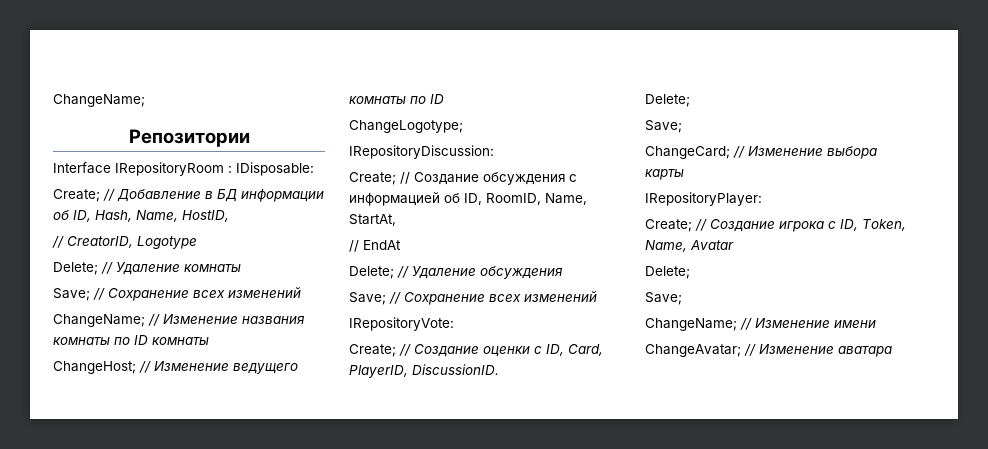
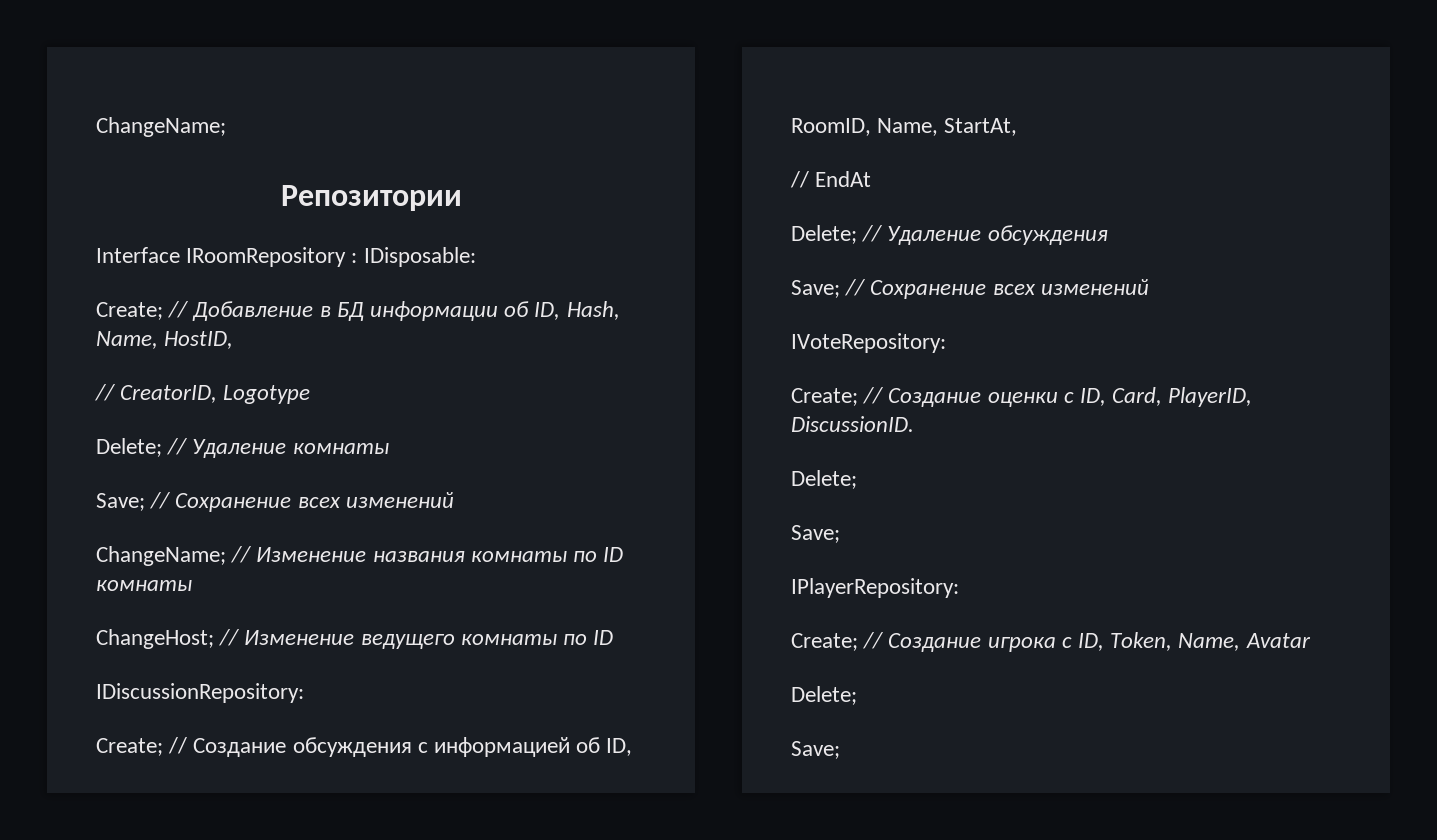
[115,162,224,176] IRepositoryRoom -> [186,247,347,267] IRoomRepository
[349,120,463,133] [349,145,494,159] ChangeLogotype; // IRepositoryDiscussion: -> [96,683,304,703] IDiscussionRepository:
[349,317,454,331] IRepositoryVote: -> [791,333,946,353] IVoteRepository:
[645,146,877,159] [645,169,684,180] [645,192,762,206] ChangeCard; // Изменение выбора карты // IRepositoryPlayer: -> [791,578,959,598] IPlayerRepository:
[645,318,876,331] [645,344,892,357] // ChangeName; // Изменение имени // ChangeAvatar; // Изменение аватара -> (840, 750) none

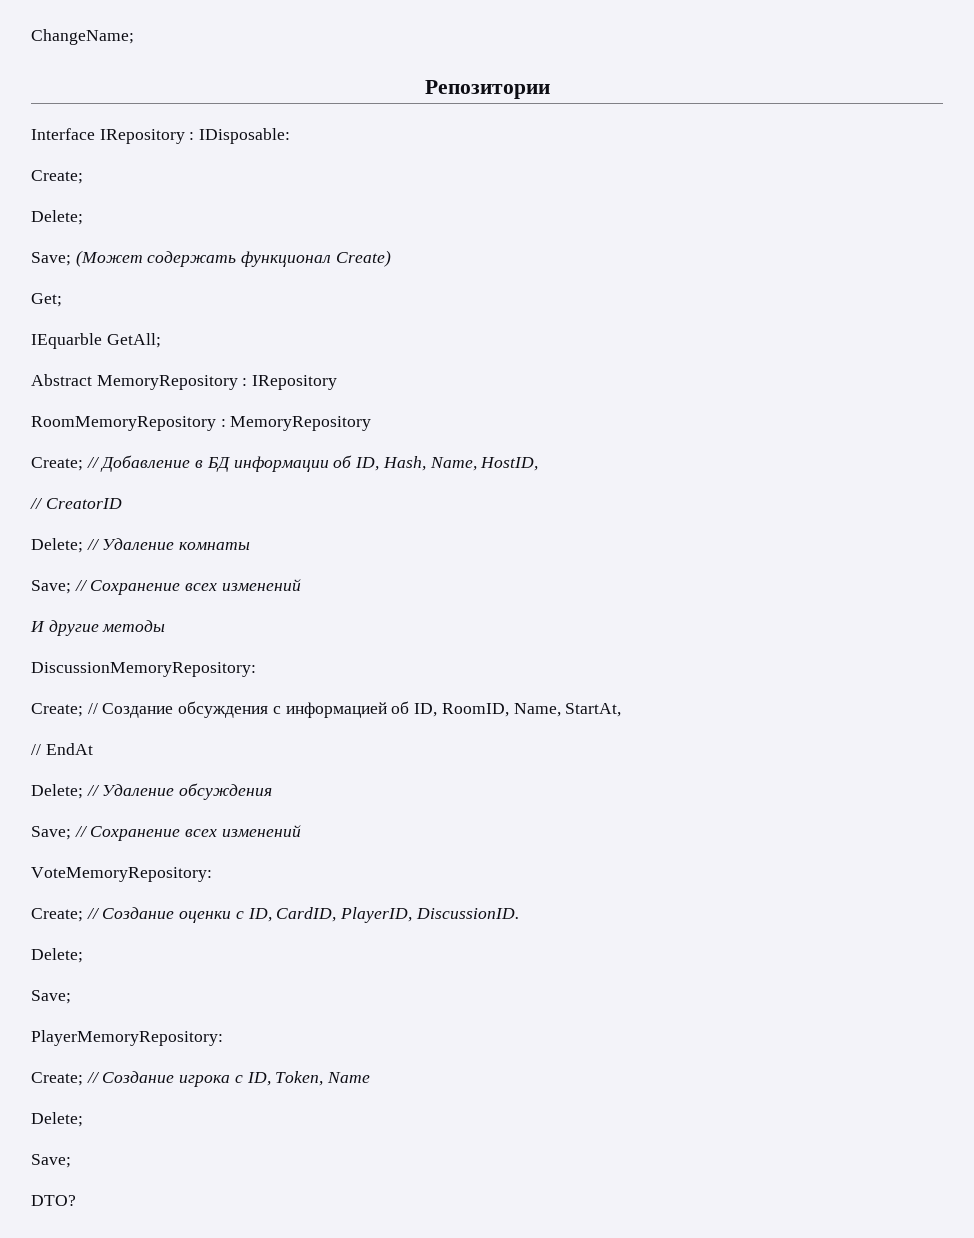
[186,247,347,267] IRoomRepository -> [99,129,185,144] IRepository
(163, 311) none -> [31,210,83,225] [31,250,391,267] [31,293,62,307] [31,333,161,349] [31,374,338,390] [31,416,372,431] [31,457,83,471] // Delete; // Save; (Может содержать функционал Create) // Get; // IEquarble GetAll; // Abstract MemoryRepository : IRepository // RoomMemoryRepository : MemoryRepository // Create;
[120,385,311,404] CreatorID, Logotype -> [45,498,122,509] CreatorID
[96,546,624,566] [96,580,192,591] [96,629,614,649] [96,683,304,703] ChangeName; // Изменение названия комнаты по ID комнаты // ChangeHost; // Изменение ведущего комнаты по ID // IDiscussionRepository: -> [30,620,166,636] [31,662,256,677] И другие методы // DiscussionMemoryRepository:
[791,333,946,353] IVoteRepository: -> [31,867,212,882] VoteMemoryRepository:
[1112,387,1163,406] Card, -> [276,907,337,922] CardID,
[791,578,959,598] IPlayerRepository: -> [31,1030,223,1046] PlayerMemoryRepository:
[1178,633,1311,651] [791,686,857,705] [791,741,840,759] Name, Avatar // Delete; // Save; -> [327,1072,371,1083] [31,1112,83,1127] [31,1154,71,1168] [31,1195,76,1206] Name // Delete; // Save; // DTO?

